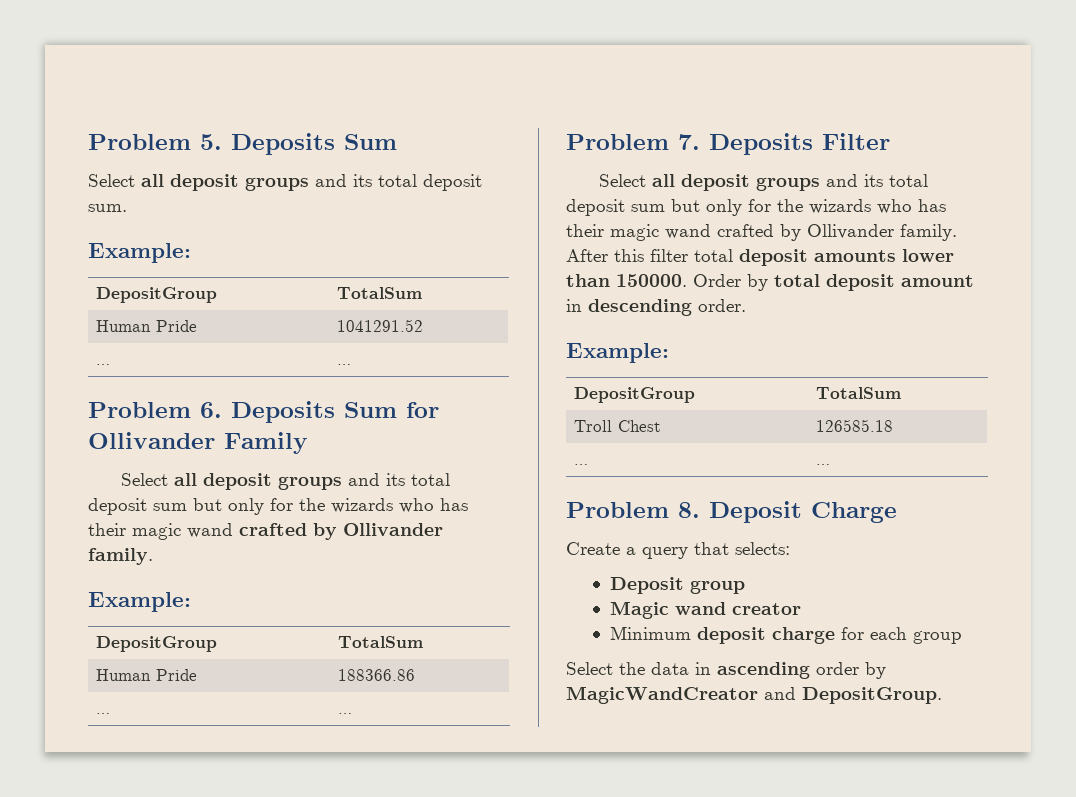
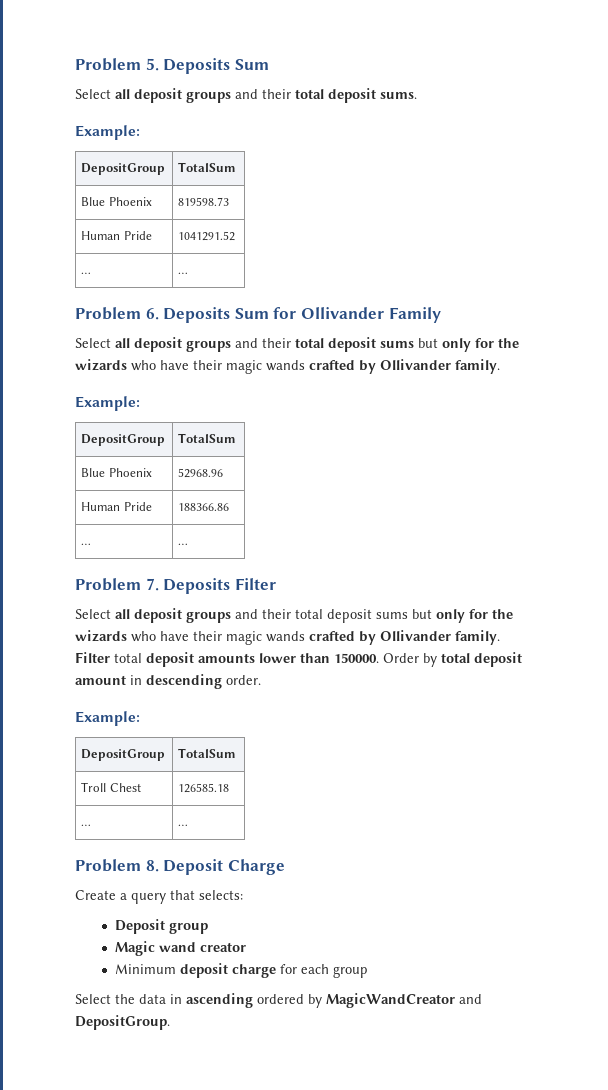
[353,174,482,191] [88,204,127,212] [88,243,191,263] [95,287,217,303] [336,287,422,299] its total deposit sum. // Example: // DepositGroup | TotalSum -> [262,88,417,103] [75,125,140,140] [81,163,166,175] [178,162,237,172] [81,197,152,206] [178,197,230,206] their total deposit sums. // Example: // DepositGroup | TotalSum // Blue Phoenix | 819598.73
[386,473,451,486] [88,498,468,515] [88,523,233,540] its total deposit sum but only for the wizards who has their magic wand -> [262,337,519,352] [75,359,305,374] their total deposit sums but only for the wizards who have their magic wands
(423, 642) none -> [81,468,152,477] [178,468,224,478] // Blue Phoenix | 52968.96
[864,174,929,187] [566,199,946,216] [566,224,957,241] [566,249,688,262] its total deposit sum but only for the wizards who has their magic wand crafted by Ollivander family. After this filter -> [262,609,513,623] [75,630,500,645] [75,652,110,663] their total deposit sums but only for the wizards who have their magic wands crafted by Ollivander family. Filter
[816,662,859,675] order -> [257,994,304,1004] ordered

